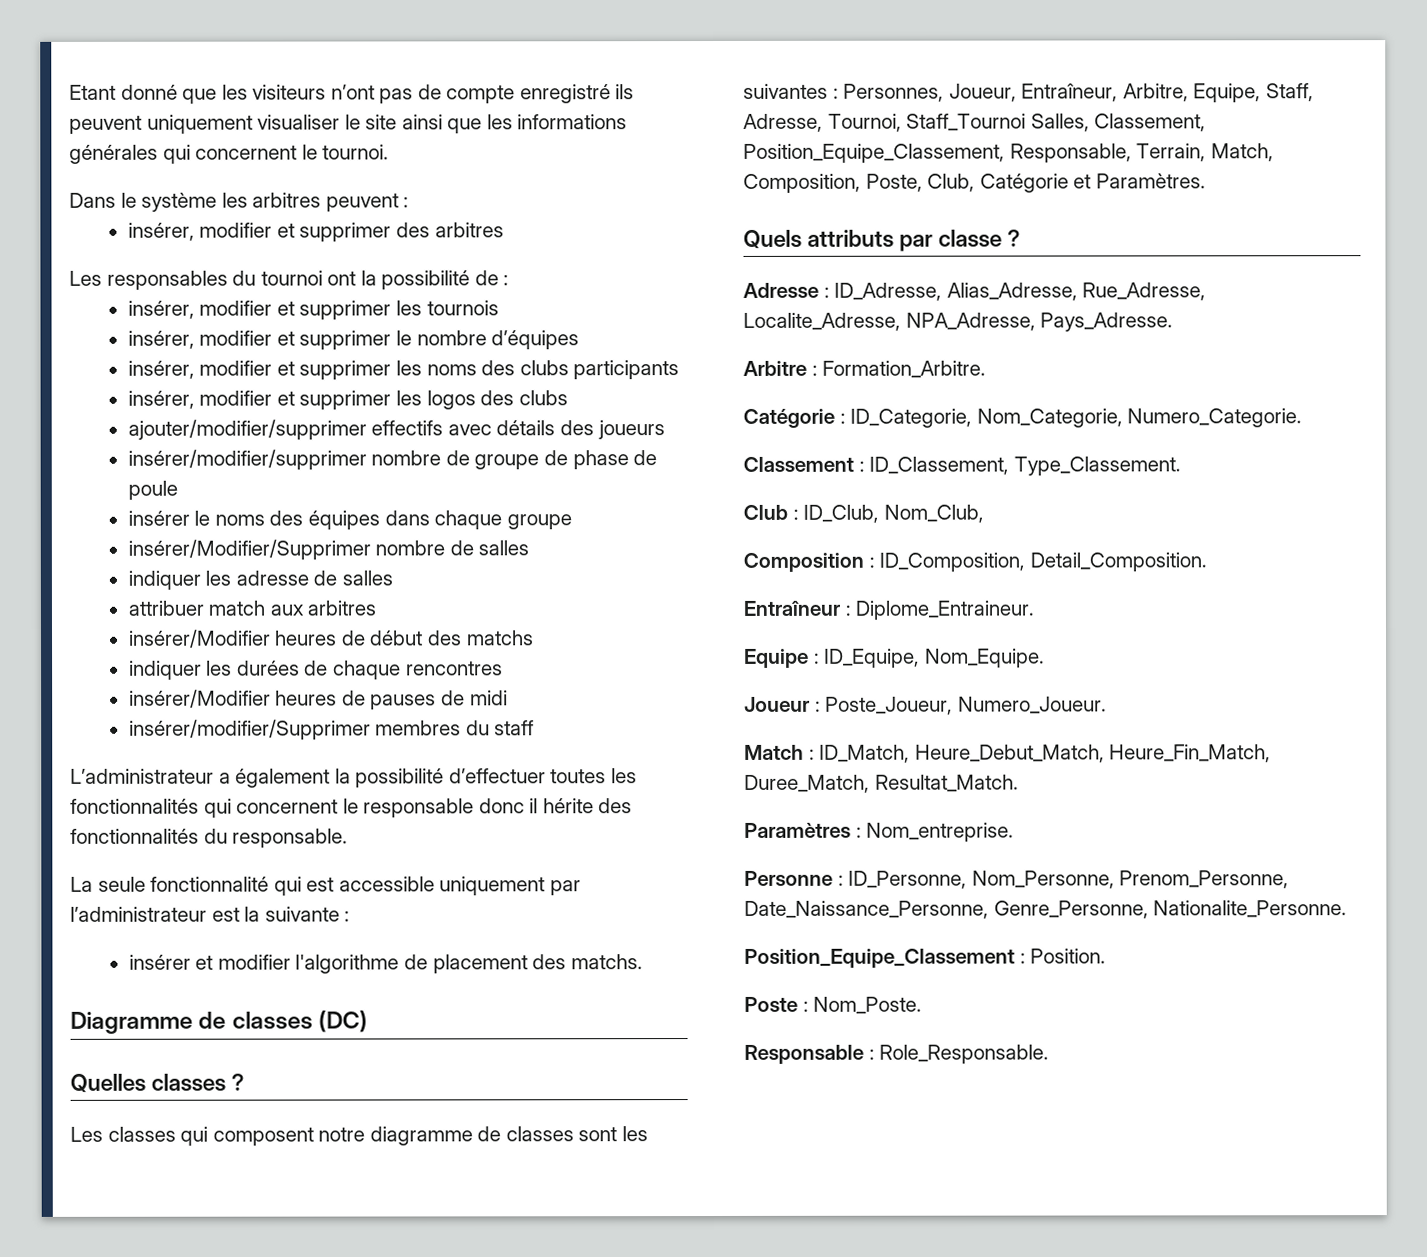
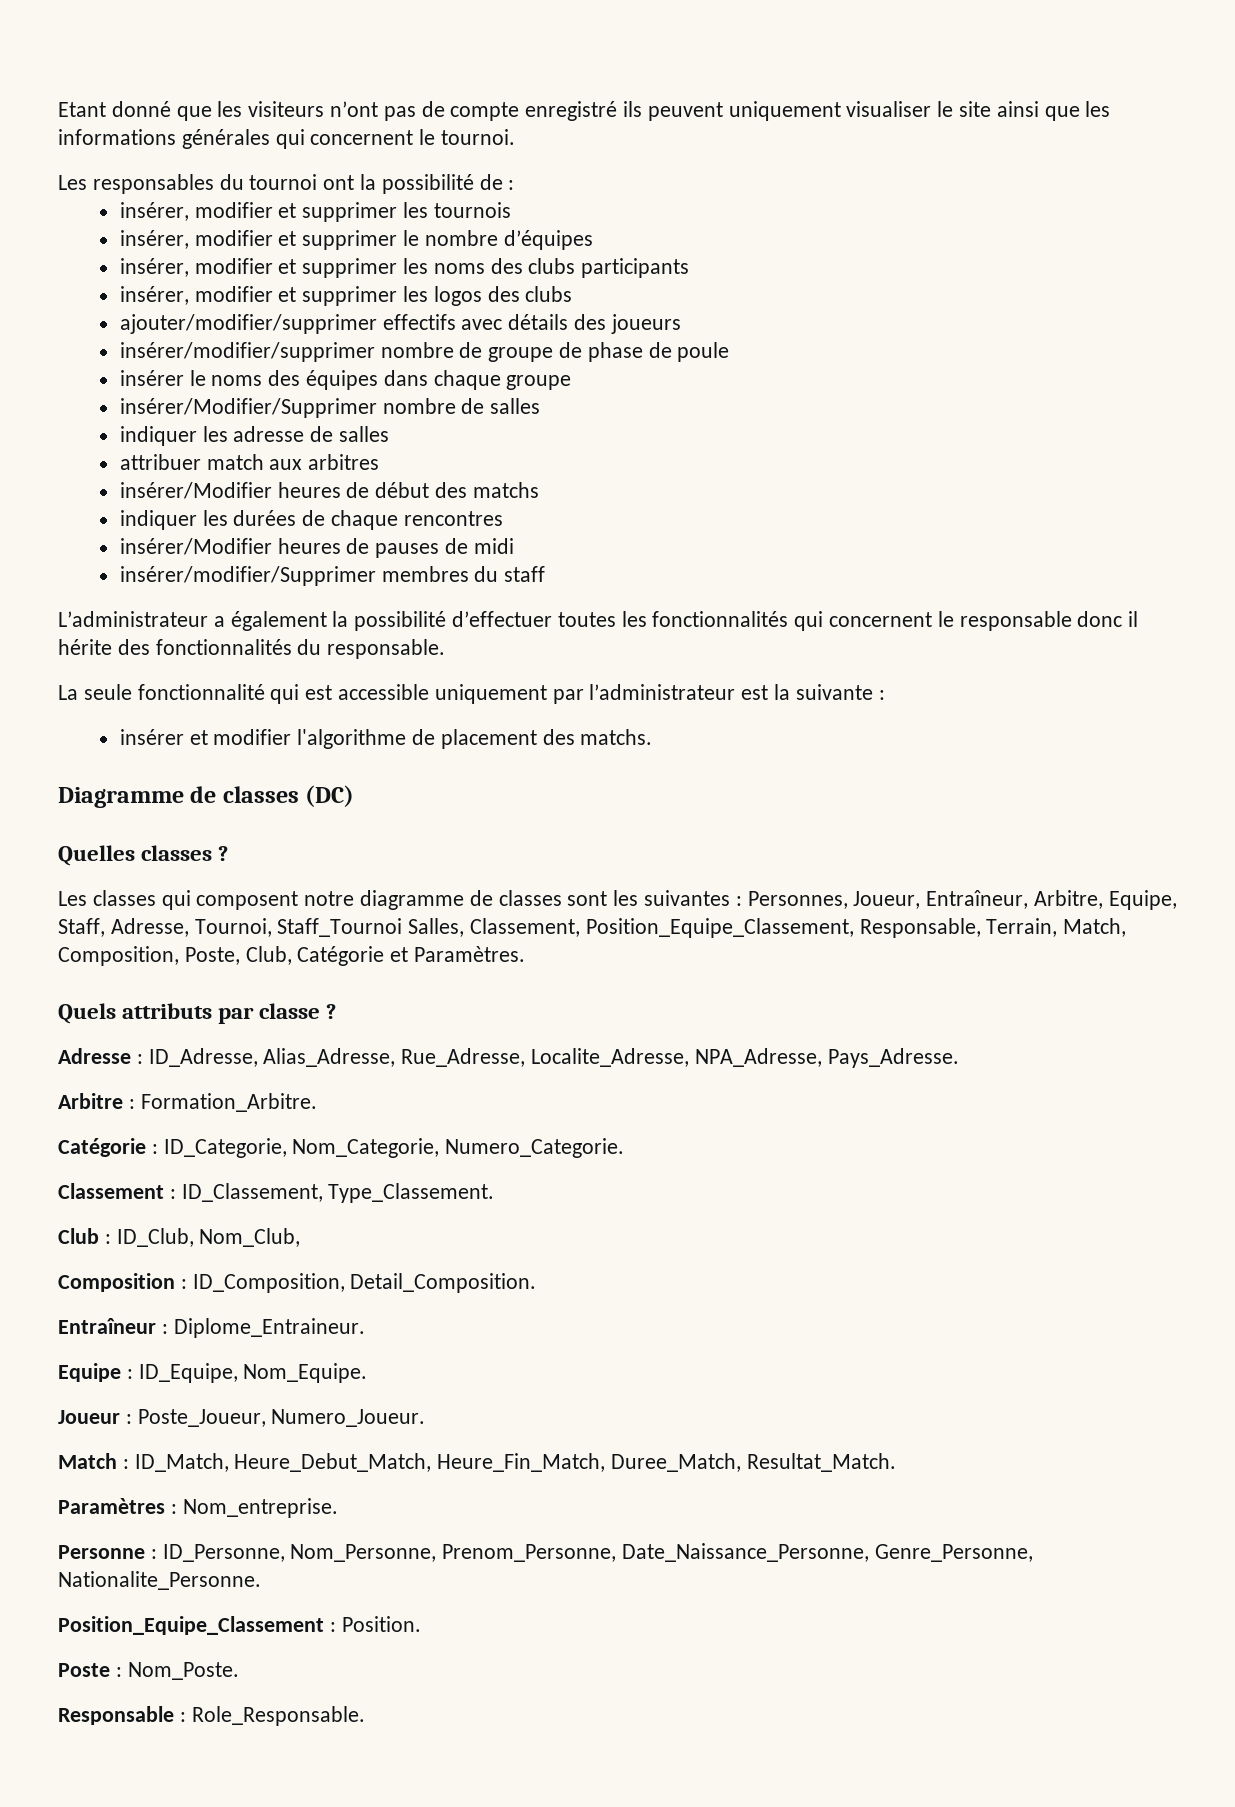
[69,192,410,212] [127,222,504,242] // Dans le système les arbitres peuvent : // insérer, modifier et supprimer des arbitres -> (516, 137) none

